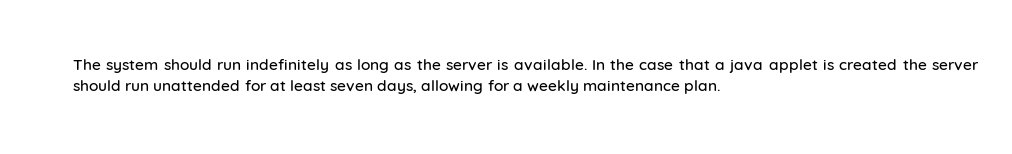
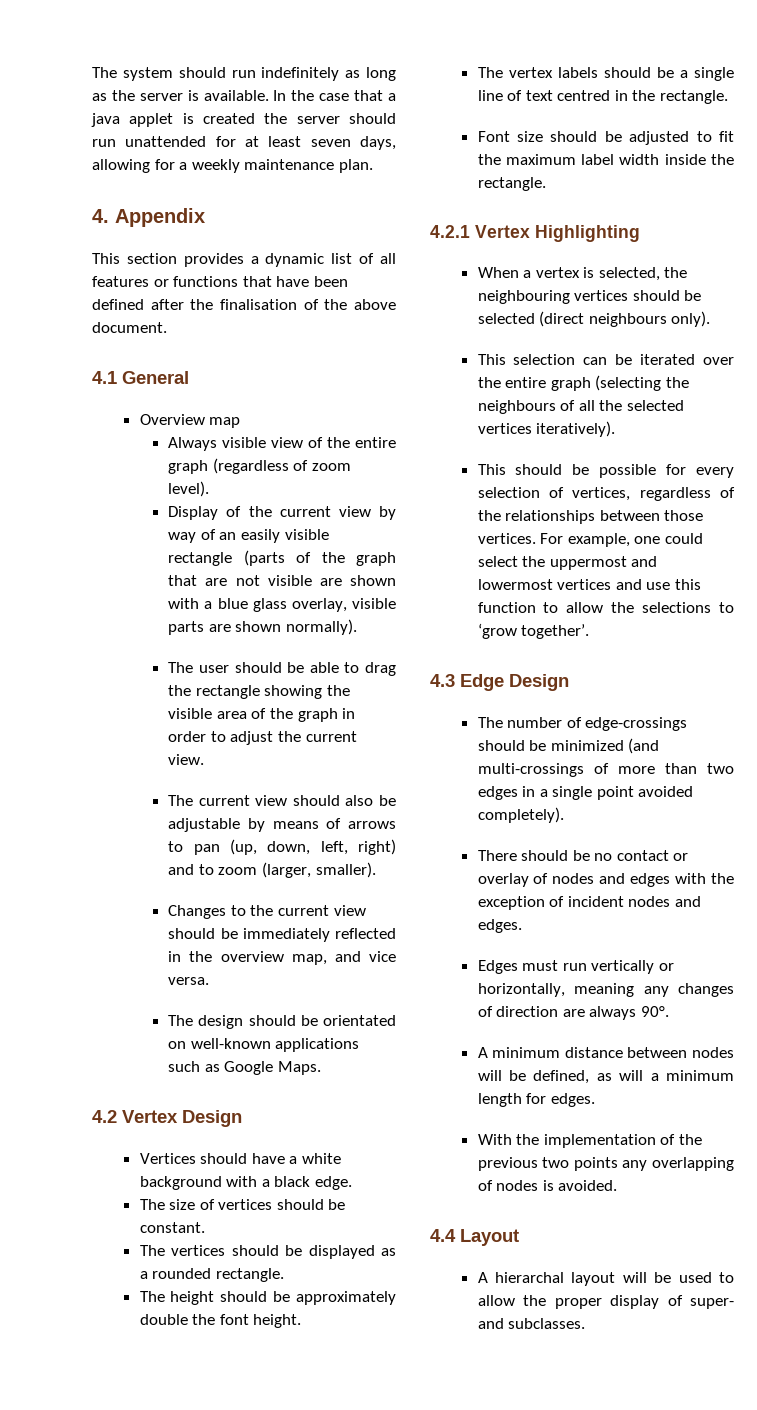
(721, 87) none -> [92,208,205,227] [92,253,396,267] [92,276,348,287] [92,299,396,310] [92,322,167,333] [92,371,189,384] [139,414,241,428] [168,437,397,451] [168,458,352,474] [168,481,210,497] [168,506,396,520] [168,529,329,543] [168,550,396,566] [168,575,396,586] [168,598,396,612] [168,619,358,635] [168,662,396,676] [168,685,351,699] [168,708,356,722] [168,731,357,745] [168,754,205,765] [168,795,396,806] [168,818,396,832] [168,839,396,855] [168,862,376,878] [168,905,366,919] [168,928,396,942] [168,951,396,965] [168,977,210,985] [168,1015,396,1029] [168,1038,360,1052] [168,1061,322,1075] [92,1110,242,1127] [139,1153,341,1164] [139,1176,352,1190] [139,1199,346,1210] [139,1222,205,1233] [139,1245,396,1259] [139,1268,284,1282] [139,1291,396,1305] [139,1314,302,1328] [477,67,734,81] [477,90,729,104] [477,131,734,145] [477,154,734,165] [477,177,546,191] [430,225,640,242] [477,267,688,281] [477,290,702,304] [477,311,711,327] [477,354,734,365] [477,375,689,391] [477,400,684,414] [477,421,616,437] [477,464,734,478] [477,487,735,501] [477,510,704,524] [477,533,703,547] [477,556,658,570] [477,579,701,590] [477,602,734,613] [477,623,590,639] [430,674,569,691] [477,717,688,731] [477,738,660,754] [477,763,734,777] [477,786,694,800] [477,807,564,823] [477,850,689,861] [477,873,734,887] [477,896,701,910] [477,919,522,933] [477,960,674,974] [477,983,734,997] [477,1006,669,1020] [477,1047,734,1058] [477,1070,734,1084] [477,1093,595,1107] [477,1134,702,1148] [477,1157,734,1171] [477,1180,618,1191] [430,1229,519,1246] [477,1272,734,1286] [477,1295,734,1309] [477,1318,586,1329] // 4. Appendix // This section provides a dynamic list of all features or functions that have been defined after the finalisation of the above document. // 4.1 General // Overview map // Always visible view of the entire graph (regardless of zoom level). // Display of the current view by way of an easily visible rectangle (parts of the graph that are not visible are shown with a blue glass overlay, visible parts are shown normally). // The user should be able to drag the rectangle showing the visible area of the graph in order to adjust the current view. // The current view should also be adjustable by means of arrows to pan (up, down, left, right) and to zoom (larger, smaller). // Changes to the current view should be immediately reflected in the overview map, and vice versa. // The design should be orientated on well-known applications such as Google Maps. // 4.2 Vertex Design // Vertices should have a white background with a black edge. // The size of vertices should be constant. // The vertices should be displayed as a rounded rectangle. // The height should be approximately double the font height. // The vertex labels should be a single line of text centred in the rectangle. // Font size should be adjusted to fit the maximum label width inside the rectangle. // 4.2.1 Vertex Highlighting // When a vertex is selected, the neighbouring vertices should be selected (direct neighbours only). // This selection can be iterated over the entire graph (selecting the neighbours of all the selected vertices iteratively). // This should be possible for every selection of vertices, regardless of the relationships between those vertices. For example, one could select the uppermost and lowermost vertices and use this function to allow the selections to ‘grow together’. // 4.3 Edge Design // The number of edge-crossings should be minimized (and multi-crossings of more than two edges in a single point avoided completely). // There should be no contact or overlay of nodes and edges with the exception of incident nodes and edges. // Edges must run vertically or horizontally, meaning any changes of direction are always 90°. // A minimum distance between nodes will be defined, as will a minimum length for edges. // With the implementation of the previous two points any overlapping of nodes is avoided. // 4.4 Layout // A hierarchal layout will be used to allow the proper display of super- and subclasses.

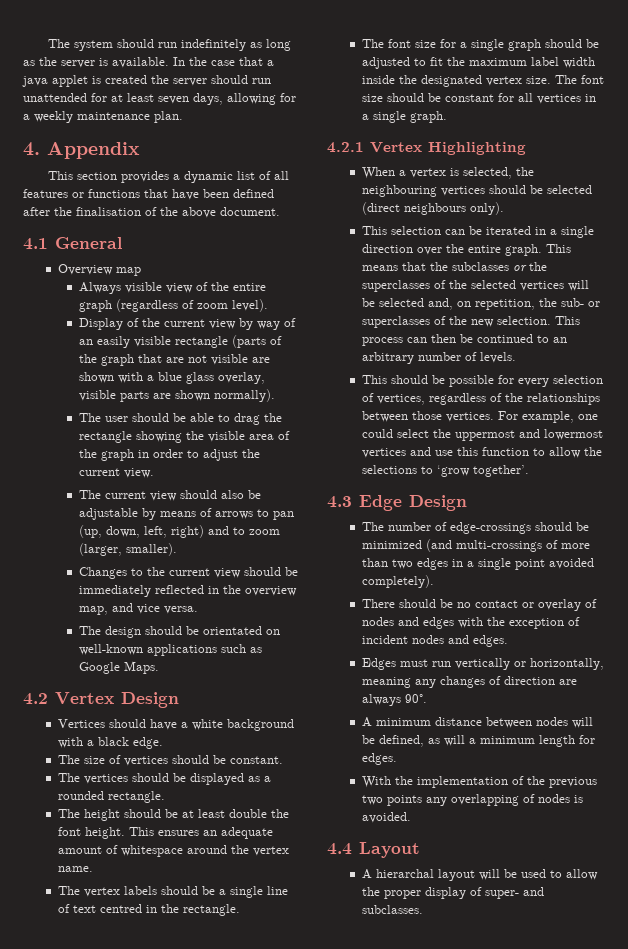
[296,1291,396,1305] approximately -> [181,809,225,818] at least
(302, 1321) none -> [128,827,273,839] [57,845,289,857] [57,866,93,872] This ensures an adequate amount of whitespace around the vertex name.
[477,131,543,142] Font size -> [361,39,541,51] The font size for a single graph
[477,177,546,191] rectangle. -> [420,75,604,87] [361,93,596,104] [361,111,447,123] designated vertex size. The font size should be constant for all vertices in a single graph.
[703,357,734,365] [477,375,689,391] [477,400,684,414] [477,421,616,437] over the entire graph (selecting the neighbours of all the selected vertices iteratively). -> [534,226,594,238] [361,244,571,256] [361,262,547,272] [361,280,589,292] [361,298,600,310] [361,316,580,328] [361,334,567,346] [361,352,516,364] in a single direction over the entire graph. This means that the subclasses or the superclasses of the selected vertices will be selected and, on repetition, the sub- or superclasses of the new selection. This process can then be continued to an arbitrary number of levels.

